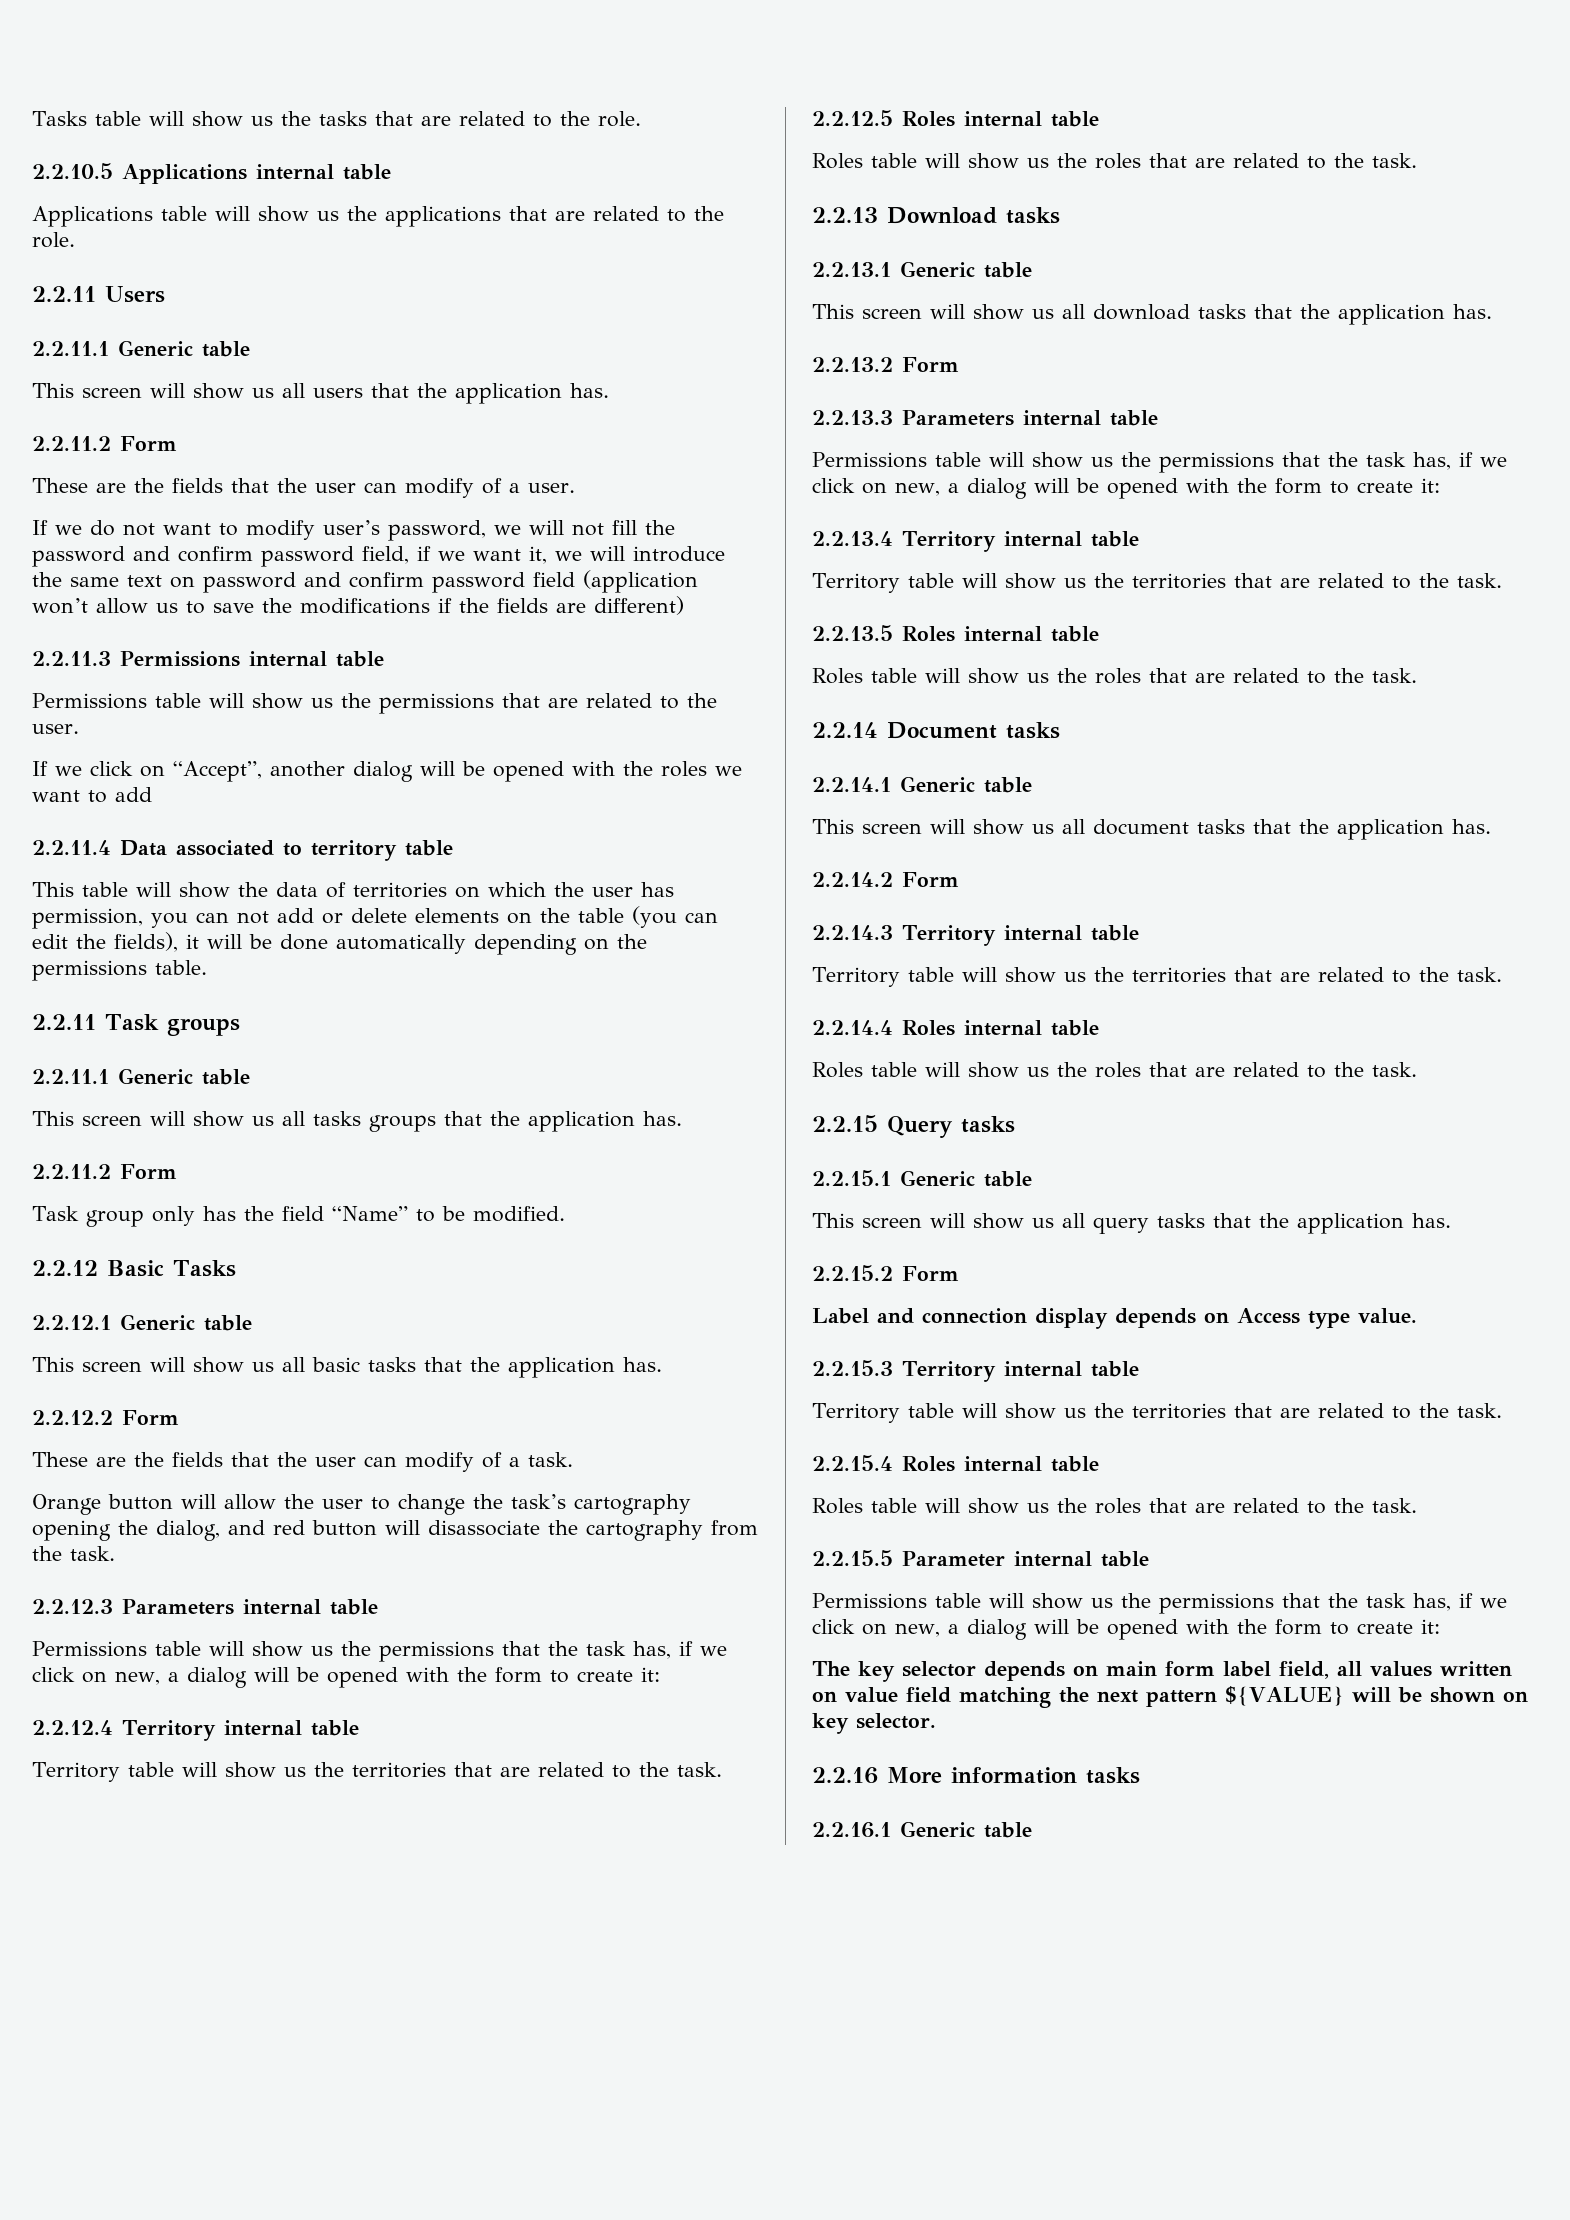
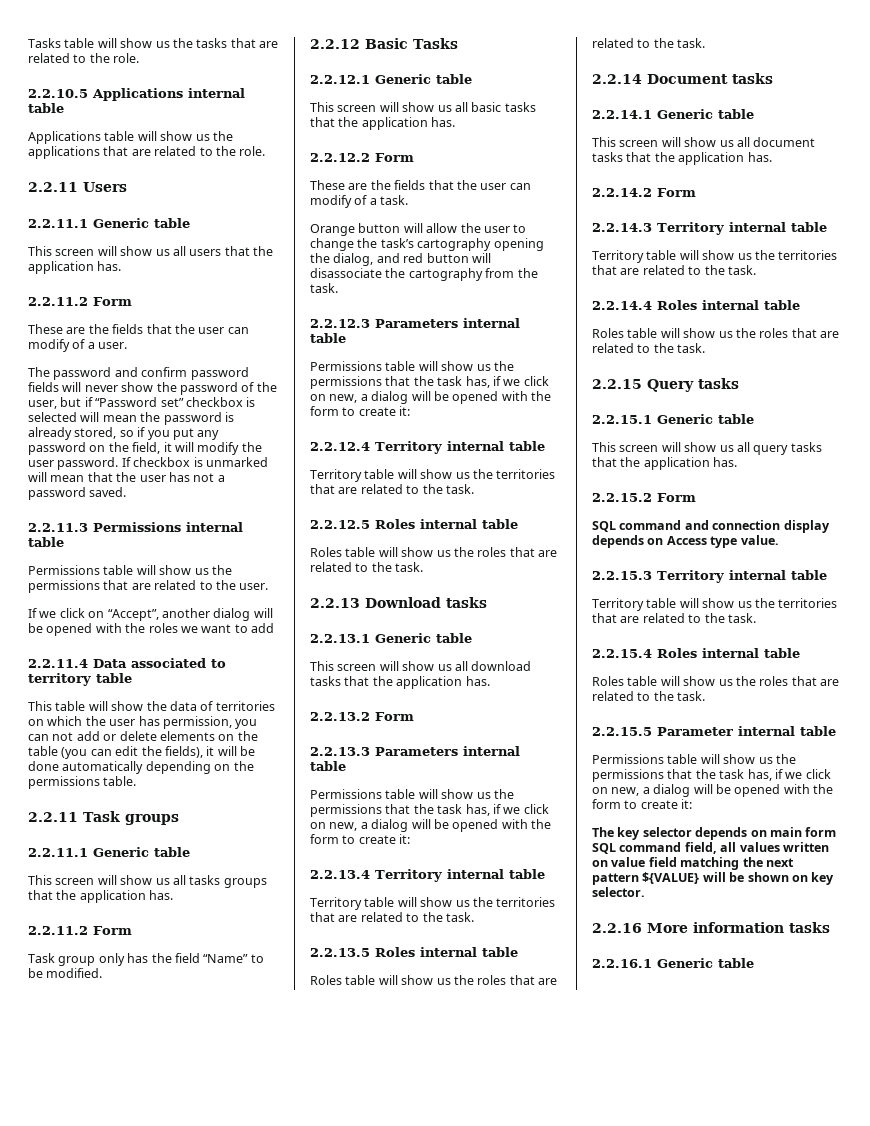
[32,520,675,541] [32,546,725,567] [32,570,698,593] [32,596,684,615] If we do not want to modify user’s password, we will not fill the password and confirm password field, if we want it, we will introduce the same text on password and confirm password field (application won’t allow us to save the modifications if the fields are different) -> [28,367,249,380] [28,382,277,395] [28,397,256,409] [28,412,234,425] [28,427,220,440] [28,442,262,455] [28,457,268,470] [28,472,225,482] [28,487,127,500] The password and confirm password fields will never show the password of the user, but if “Password set” checkbox is selected will mean the password is already stored, so if you put any password on the field, it will modify the user password. If checkbox is unmarked will mean that the user has not a password saved.
[812,1308,869,1324] Label -> [592,520,682,532] SQL command
[1223,1661,1271,1677] label -> [592,842,682,854] SQL command

